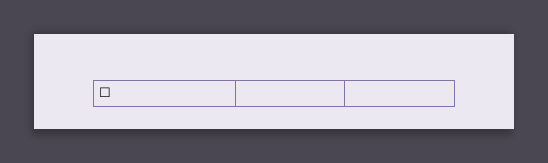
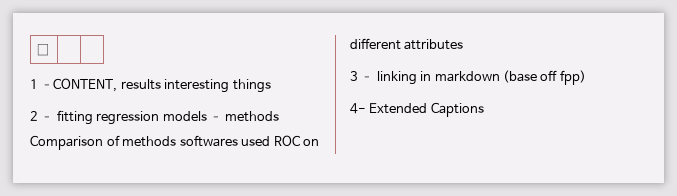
(112, 92) none -> [30,78,271,93] [30,110,280,125] [30,135,319,150] [350,38,464,50] [350,70,586,85] [350,102,484,117] // 1 –CONTENT, results interesting things // 2 – fitting regression models – methods // Comparison of methods softwares used ROC on different attributes // 3 – linking in markdown (base off fpp) // 4- Extended Captions

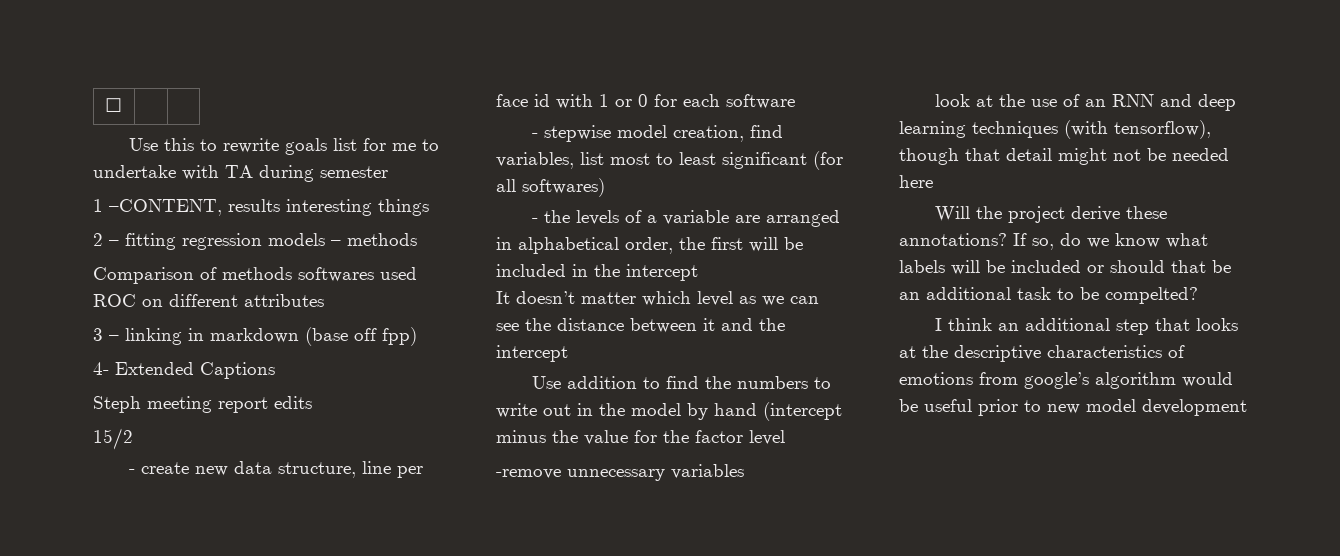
(49, 50) none -> [128,138,439,155] [93,165,388,182] // Use this to rewrite goals list for me to undertake with TA during semester
(484, 109) none -> [93,396,312,413] [93,428,133,450] [128,461,423,478] [496,94,795,109] [531,125,783,142] [496,151,843,170] [496,178,605,197] [531,210,840,227] [496,237,803,254] [496,264,698,281] [496,291,819,306] [496,318,785,333] [496,345,568,362] [531,376,831,389] [496,402,842,421] [496,430,785,445] [496,464,744,481] [934,94,1236,111] [899,120,1211,139] [899,148,1229,165] [899,175,933,188] [934,206,1167,223] [899,233,1208,250] [899,260,1231,275] [899,287,1198,304] [934,318,1238,335] [899,345,1185,362] [899,372,1233,389] [899,399,1247,416] // Steph meeting report edits // 15/2 // - create new data structure, line per face id with 1 or 0 for each software // - stepwise model creation, find variables, list most to least significant (for all softwares) // - the levels of a variable are arranged in alphabetical order, the first will be included in the intercept // It doesn’t matter which level as we can see the distance between it and the intercept // Use addition to find the numbers to write out in the model by hand (intercept minus the value for the factor level // -remove unnecessary variables // look at the use of an RNN and deep learning techniques (with tensorflow), though that detail might not be needed here // Will the project derive these annotations? If so, do we know what labels will be included or should that be an additional task to be compelted? // I think an additional step that looks at the descriptive characteristics of emotions from google’s algorithm would be useful prior to new model development

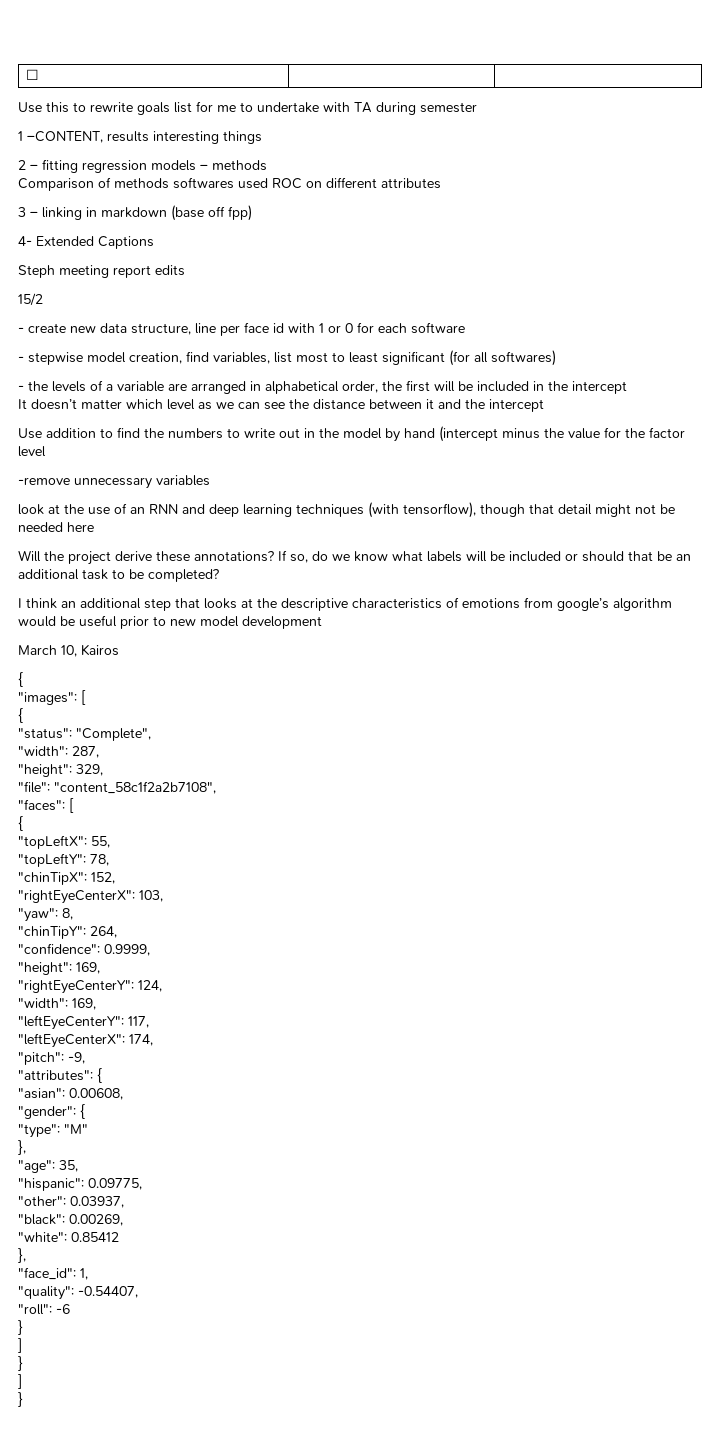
[1105,287,1198,304] compelted? -> [148,569,219,582] completed?
(1247, 407) none -> [18,644,119,657] [18,672,23,687] [18,690,86,705] [18,708,23,723] [18,728,151,741] [18,746,99,758] [18,764,103,777] [18,781,216,794] [18,798,74,813] [18,816,23,831] [18,835,110,849] [18,853,109,867] [18,872,115,885] [18,890,163,904] [18,908,73,922] [18,926,117,939] [18,943,150,956] [18,962,100,975] [18,980,162,994] [18,998,96,1010] [18,1015,149,1030] [18,1033,153,1048] [18,1052,85,1065] [18,1068,102,1083] [18,1088,123,1100] [18,1104,85,1119] [18,1124,88,1138] [18,1140,26,1155] [18,1160,78,1173] [18,1178,142,1191] [18,1196,124,1208] [18,1214,123,1226] [18,1232,119,1242] [18,1248,26,1263] [18,1267,88,1280] [18,1286,138,1300] [18,1304,70,1315] [18,1320,23,1335] [18,1338,22,1353] [18,1356,23,1371] [18,1374,22,1389] [18,1392,23,1407] // March 10, Kairos // { // "images": [ // { // "status": "Complete", // "width": 287, // "height": 329, // "file": "content_58c1f2a2b7108", // "faces": [ // { // "topLeftX": 55, // "topLeftY": 78, // "chinTipX": 152, // "rightEyeCenterX": 103, // "yaw": 8, // "chinTipY": 264, // "confidence": 0.9999, // "height": 169, // "rightEyeCenterY": 124, // "width": 169, // "leftEyeCenterY": 117, // "leftEyeCenterX": 174, // "pitch": -9, // "attributes": { // "asian": 0.00608, // "gender": { // "type": "M" // }, // "age": 35, // "hispanic": 0.09775, // "other": 0.03937, // "black": 0.00269, // "white": 0.85412 // }, // "face_id": 1, // "quality": -0.54407, // "roll": -6 // } // ] // } // ] // }

